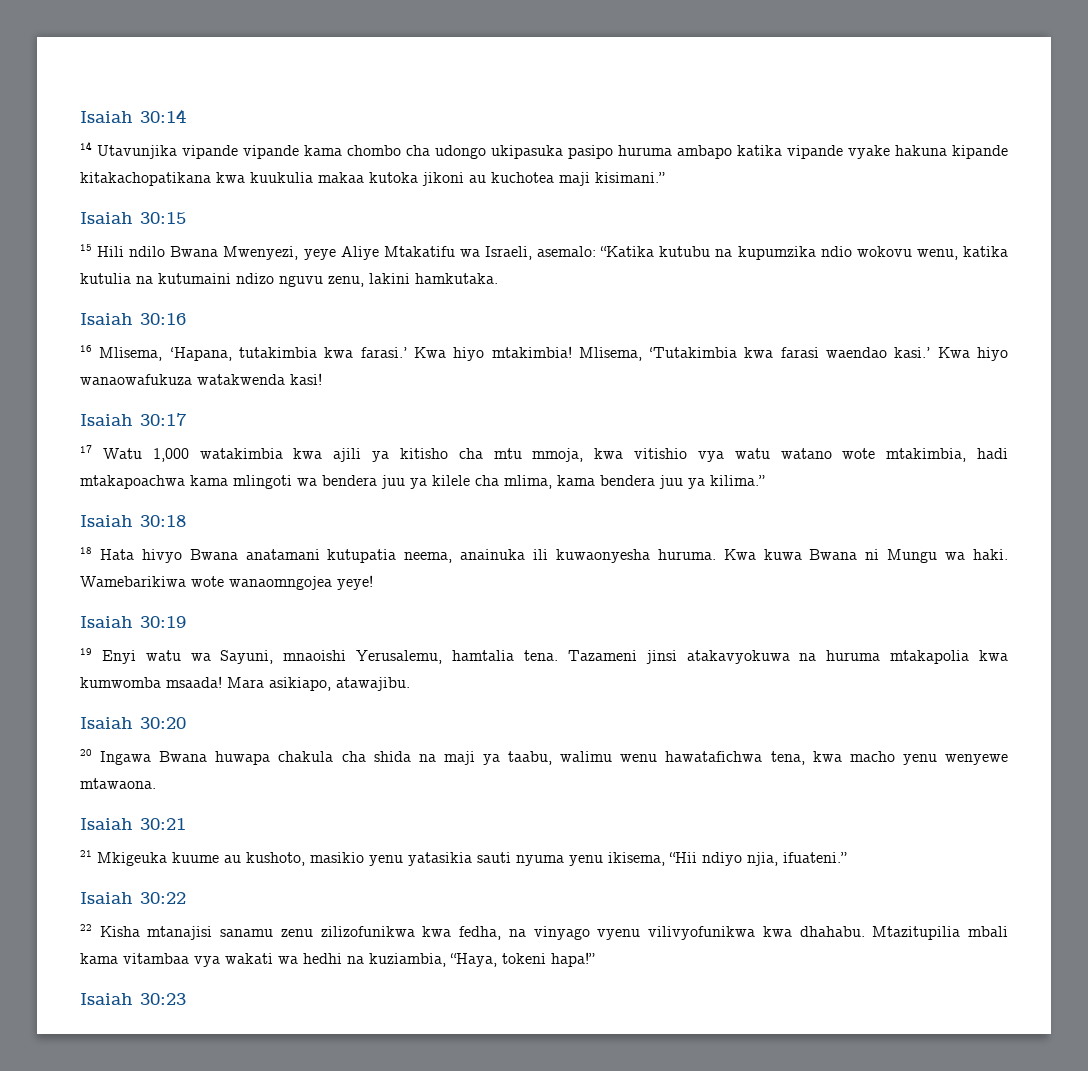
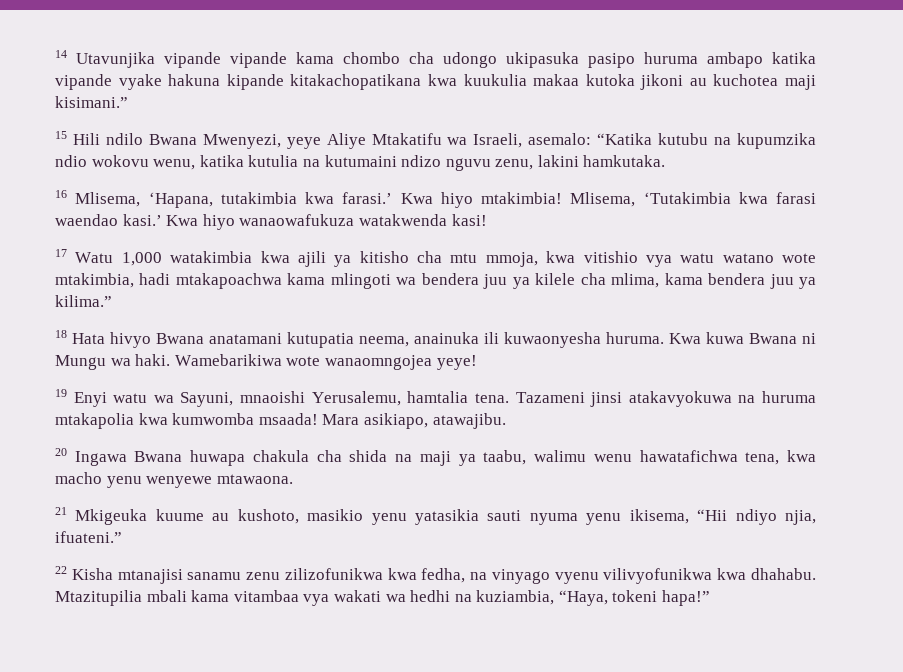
[80,109,186,123] Isaiah 30:14 // -> (55, 54) none
[80,212,186,224] // Isaiah 30:15 -> (128, 102) none
[80,313,186,325] // Isaiah 30:16 -> (666, 161) none
[80,413,187,426] // Isaiah 30:17 -> (487, 220) none
[80,515,186,527] // Isaiah 30:18 -> (112, 301) none
[80,616,186,628] // Isaiah 30:19 -> (477, 362) none
[80,717,186,729] // Isaiah 30:20 -> (506, 421) none
[80,818,186,830] // Isaiah 30:21 -> (293, 479) none
[80,892,186,904] // Isaiah 30:22 -> (122, 537) none
[80,993,186,1005] // Isaiah 30:23 -> (711, 598) none

